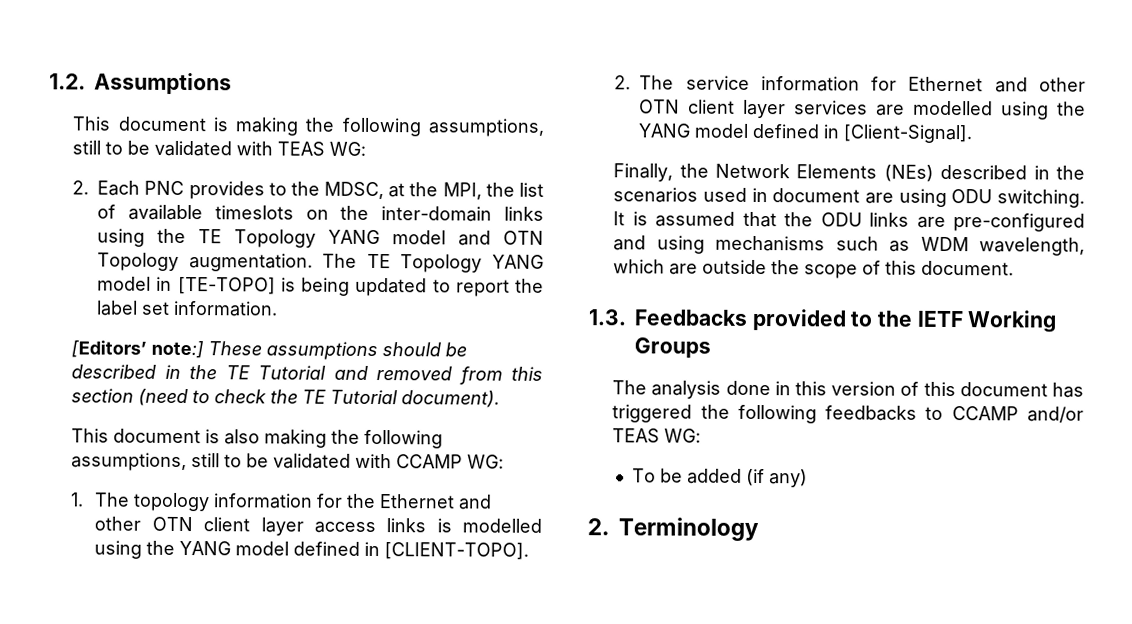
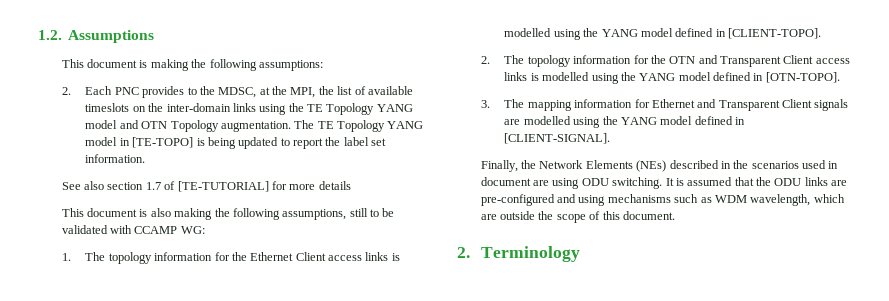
[428,118,546,137] [72,140,367,157] assumptions, still to be validated with TEAS WG: -> [258,60,323,71] assumptions:
[71,340,468,361] [71,364,543,385] [71,388,501,408] [Editors’ note:] These assumptions should be described in the TE Tutorial and removed from this section (need to check the TE Tutorial document). -> [61,181,351,192] See also section 1.7 of [TE-TUTORIAL] for more details
[458,494,493,510] [94,516,304,536] and other OTN client layer -> [295,252,326,261] Client
[685,75,1086,93] [639,99,869,119] service information for Ethernet and other OTN client layer services -> [527,55,850,67] [504,72,840,84] [480,99,849,111] topology information for the OTN and Transparent Client access links is modelled using the YANG model defined in [OTN-TOPO]. // 3. The mapping information for Ethernet and Transparent Client signals
[843,124,973,144] [Client-Signal]. -> [504,133,611,144] [CLIENT-SIGNAL].
[588,308,1058,333] [634,337,711,359] [612,380,1084,399] [612,404,1084,424] [612,428,702,443] [632,468,809,488] // 1.3. Feedbacks provided to the IETF Working Groups // The analysis done in this version of this document has triggered the following feedbacks to CCAMP and/or TEAS WG: // To be added (if any) -> (675, 215) none

